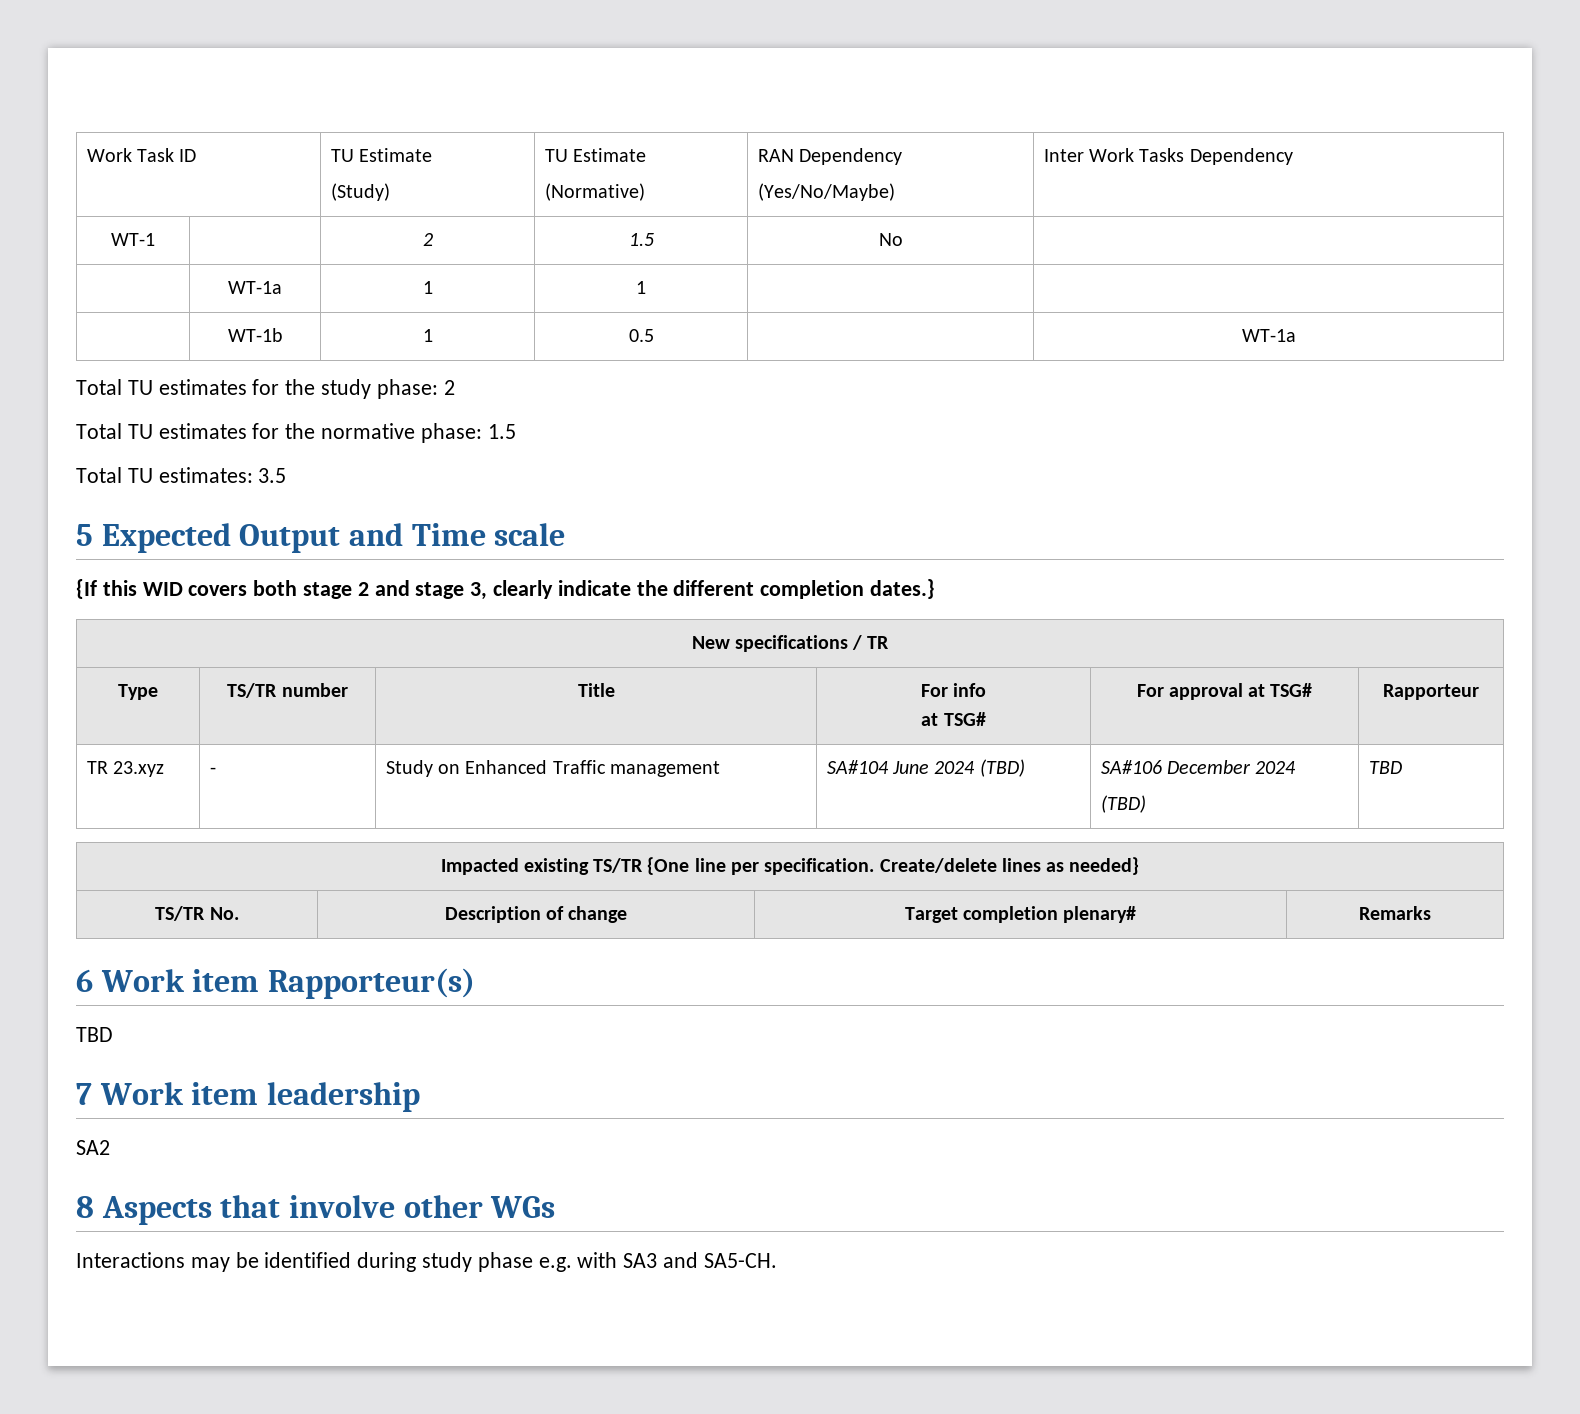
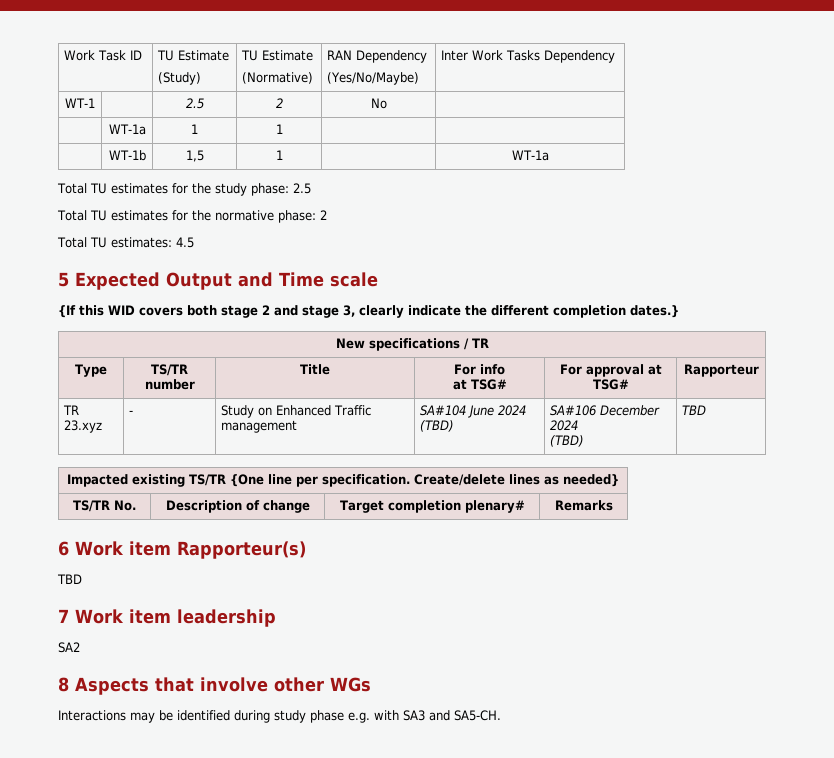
[422,233,433,246] [628,233,654,246] | 2 | 1.5 -> [185,98,204,109] [275,98,283,108] | 2.5 | 2
[422,329,433,342] [628,329,654,342] | 1 | 0.5 -> [185,150,204,162] [275,150,283,160] | 1,5 | 1
[443,380,455,395] 2 -> [292,183,311,194] 2.5
[487,424,516,439] 1.5 -> [319,210,327,220] 2
[258,468,287,483] 3.5 -> [175,237,194,248] 4.5

